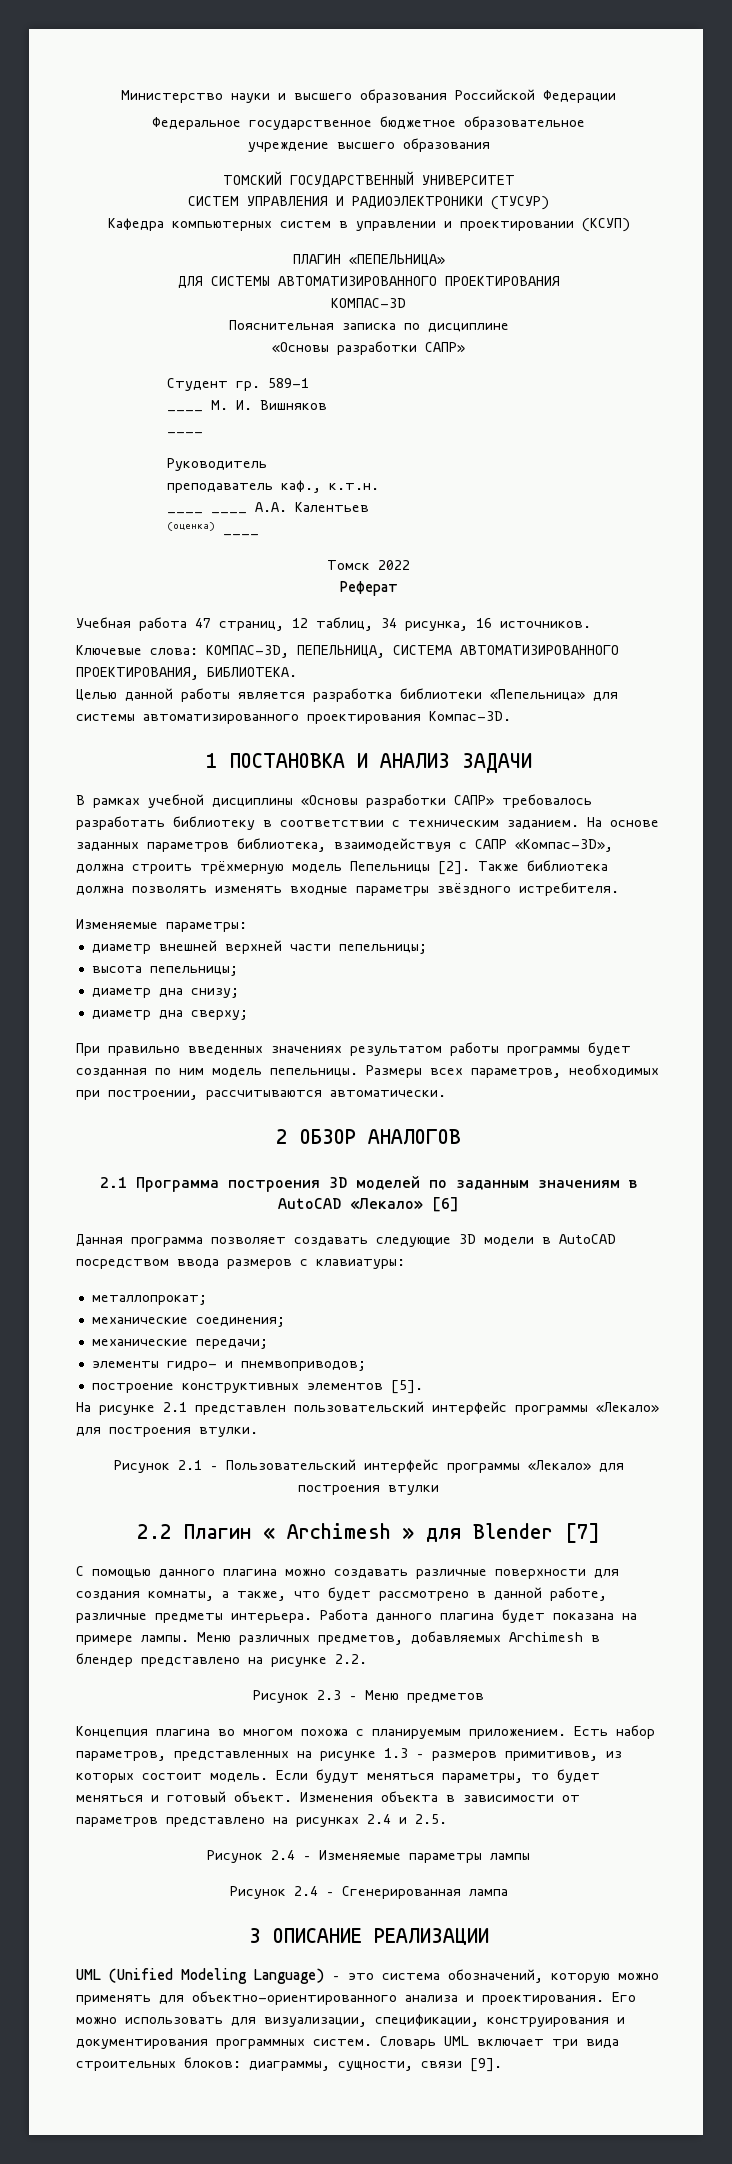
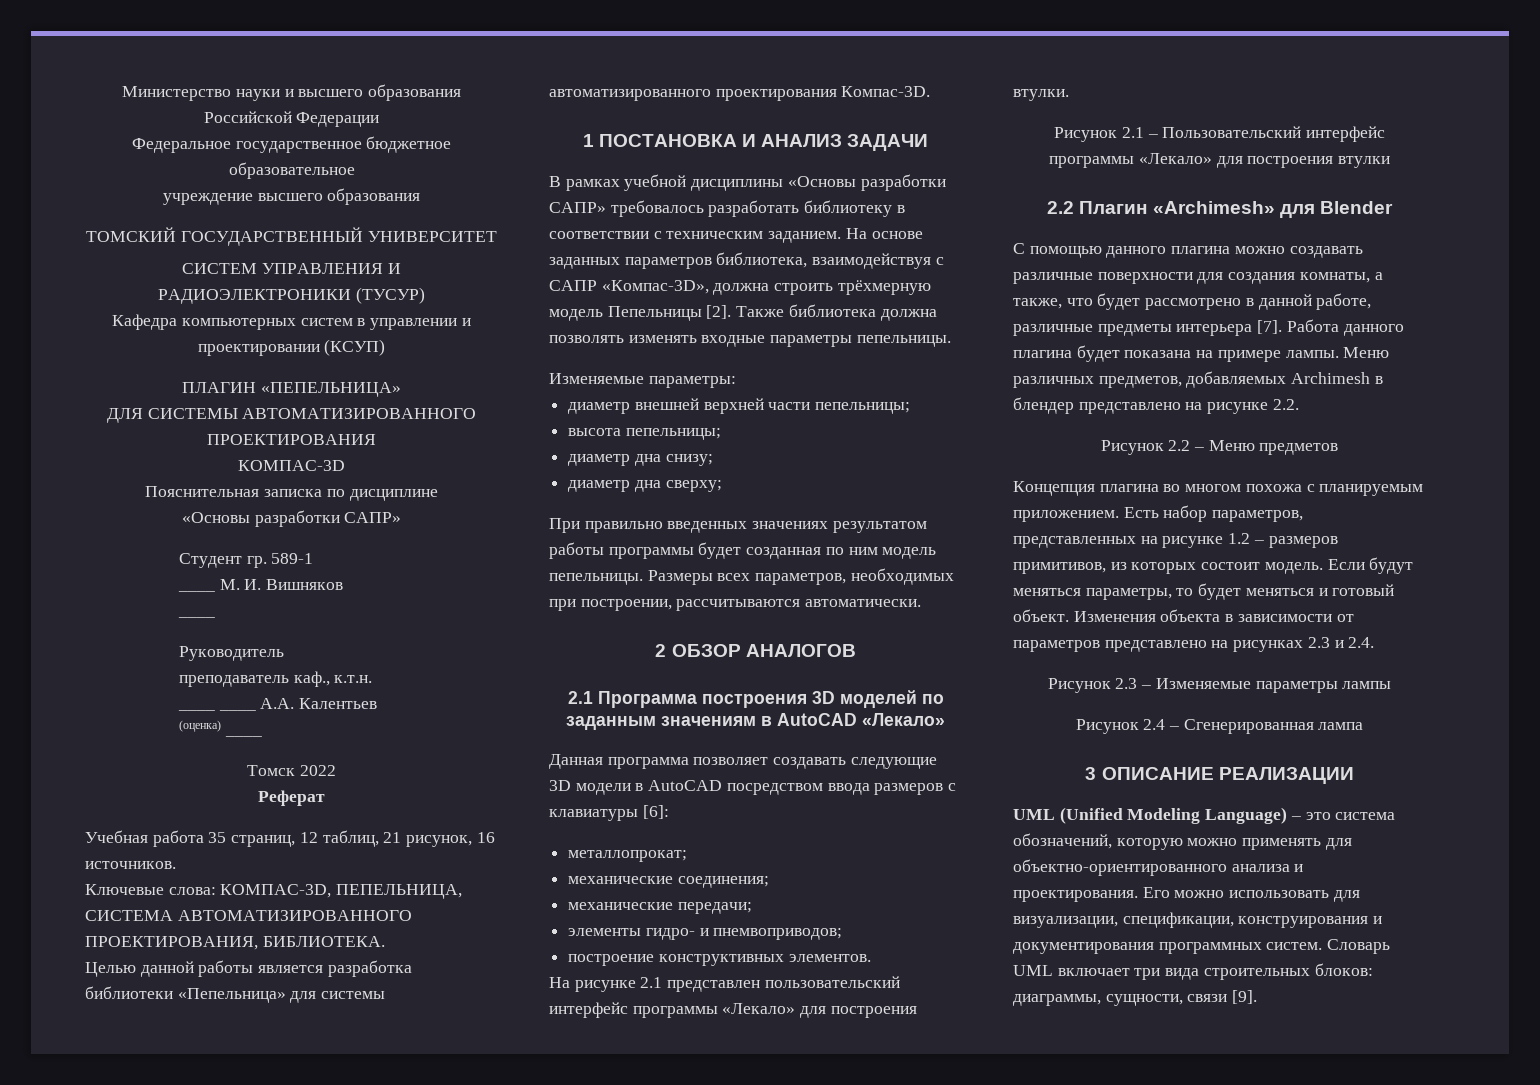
[195,618,211,628] 47 -> [208,832,227,843] 35
[381,618,468,631] 34 рисунка, -> [383,832,473,847] 21 рисунок,
[437,882,619,896] звёздного истребителя. -> [856,335,951,347] пепельницы.
[432,1197,459,1212] [6] -> (945, 719) none
[316,1259,405,1269] клавиатуры: -> [549,805,669,821] клавиатуры [6]:
[306,1380,423,1394] элементов [5]. -> [788,954,871,962] элементов.
[263,1523,414,1540] « Archimesh » -> [1152,201,1275,214] «Archimesh»
[565,1523,600,1543] [7] -> (1393, 207) none
[231,1613,312,1623] интерьера. -> [1176,320,1283,336] интерьера [7].
[317,1690,341,1700] 2.3 -> [1168,440,1191,451] 2.2
[384,1748,408,1758] 1.3 -> [1228,533,1251,544] 1.2
[367,1814,447,1824] [207,1850,295,1863] 2.4 и 2.5. // Рисунок 2.4 -> [1307,637,1375,648] [1047,678,1138,693] 2.3 и 2.4. // Рисунок 2.3

